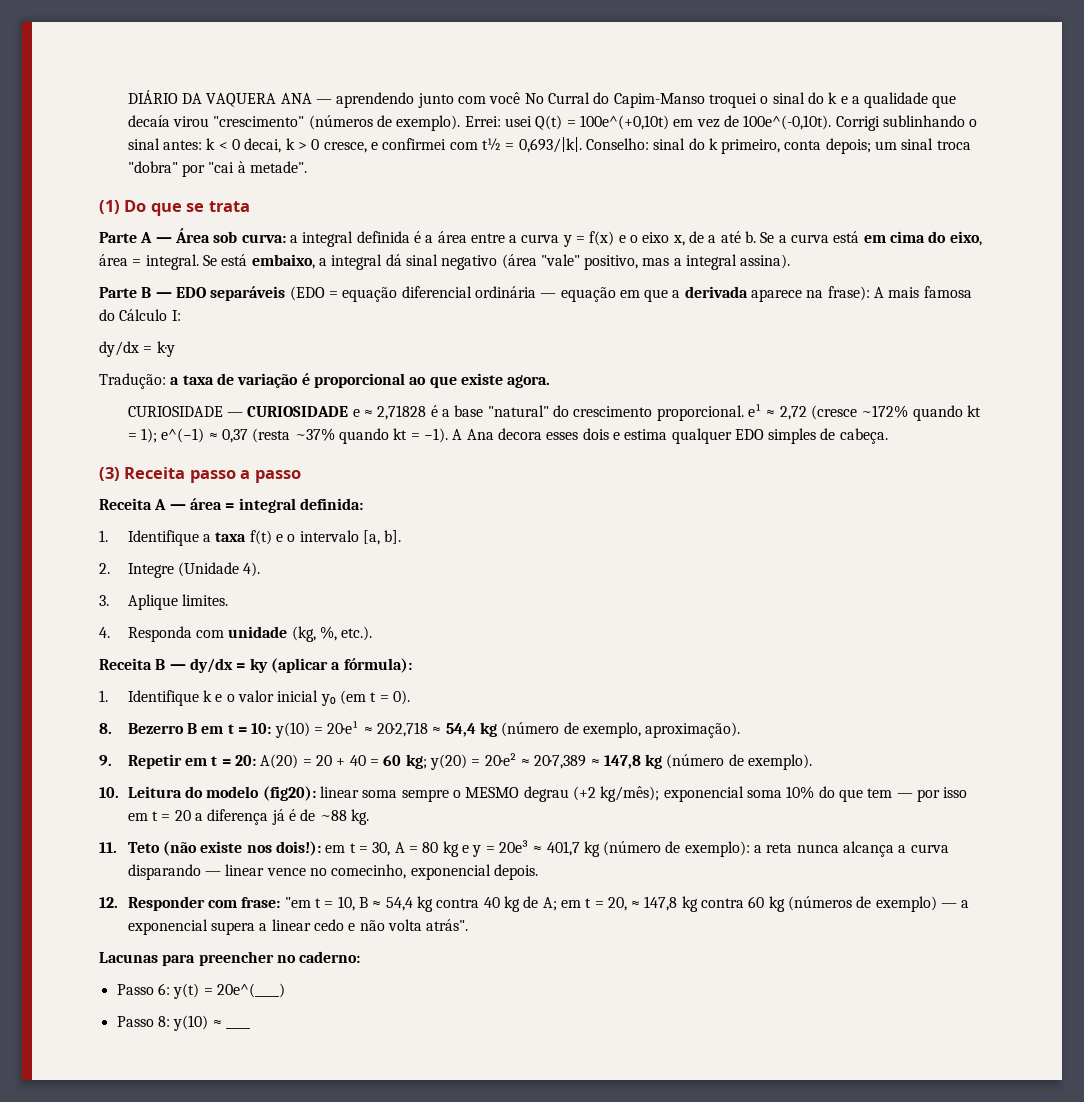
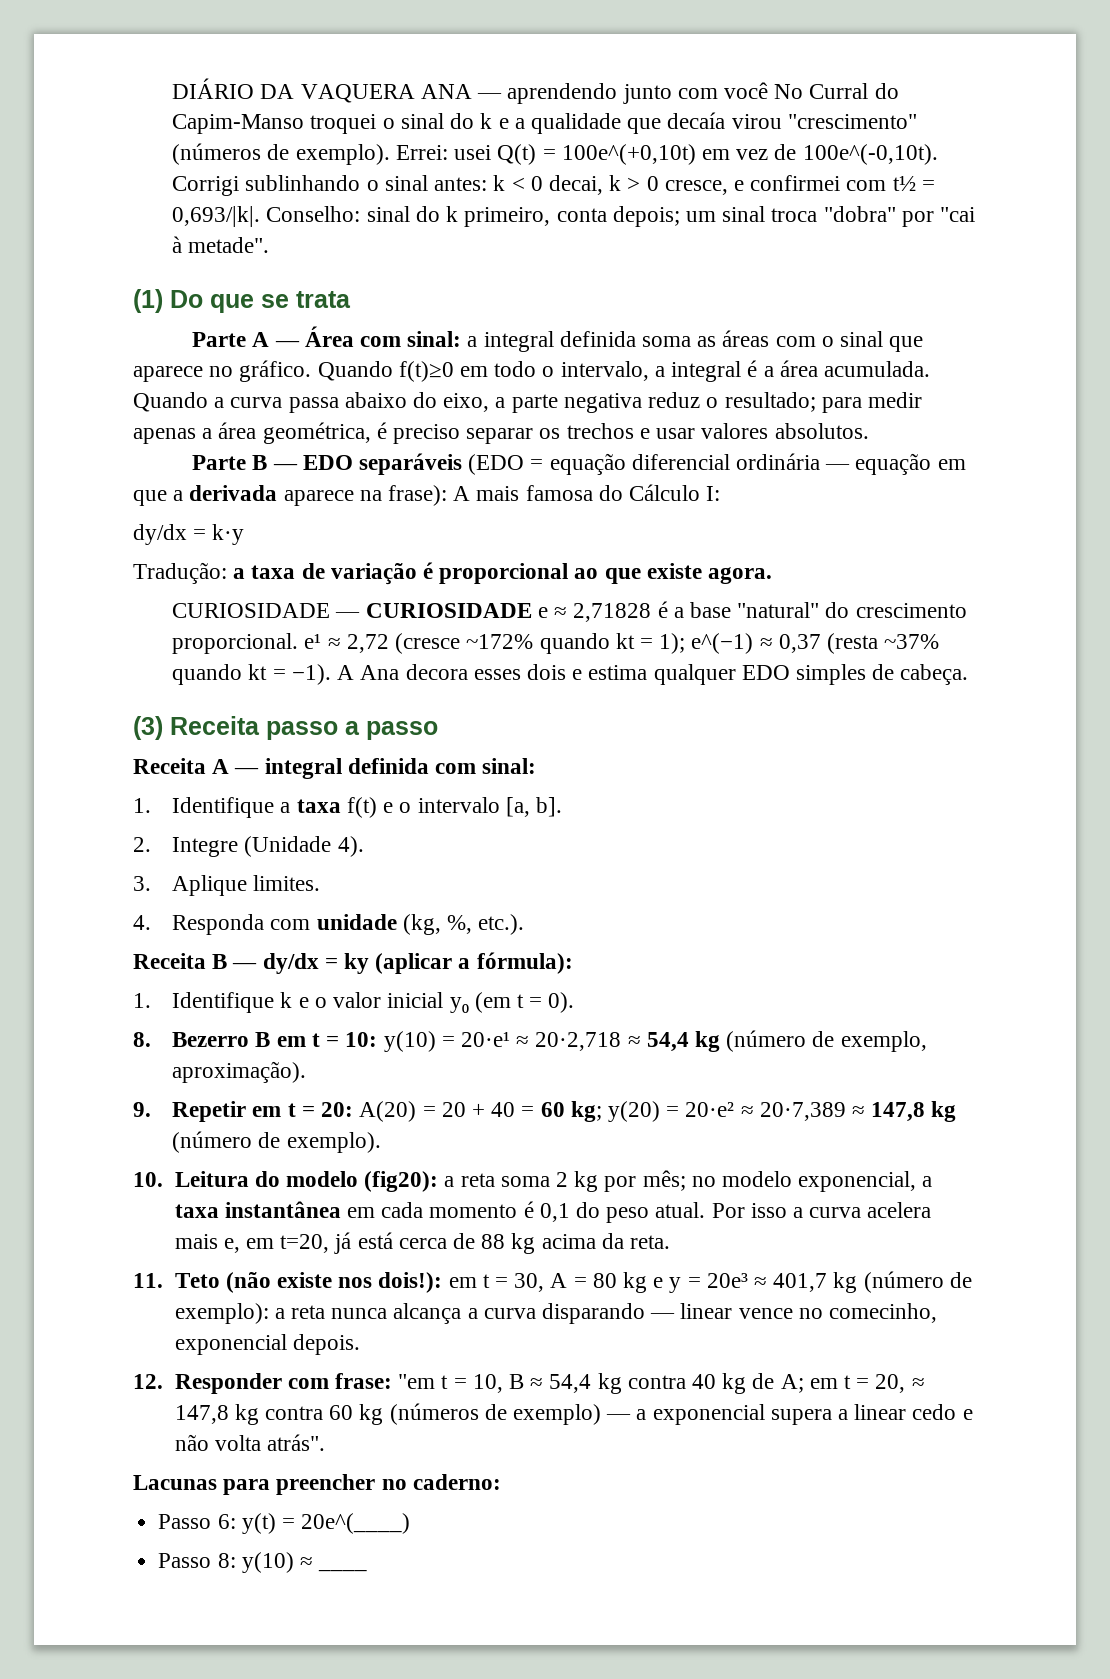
[213,231,286,243] sob curva: -> [360,331,462,347] com sinal:
[413,231,982,247] [99,254,791,270] é a área entre a curva y = f(x) e o eixo x, de a até b. Se a curva está em cima do eixo, área = integral. Se está embaixo, a integral dá sinal negativo (área "vale" positivo, mas a integral assina). -> [642,330,924,352] [133,360,930,382] [133,392,922,413] [133,422,869,444] soma as áreas com o sinal que aparece no gráfico. Quando f(t)≥0 em todo o intervalo, a integral é a área acumulada. Quando a curva passa abaixo do eixo, a parte negativa reduz o resultado; para medir apenas a área geométrica, é preciso separar os trechos e usar valores absolutos.
[189,498,363,513] área = integral definida: -> [264,758,537,779] integral definida com sinal:
[320,786,968,802] [127,809,369,825] linear soma sempre o MESMO degrau (+2 kg/mês); exponencial soma 10% do que tem — por isso em t = 20 a diferença já é de ~88 kg. -> [444,1170,933,1192] [174,1201,932,1223] [174,1232,671,1254] a reta soma 2 kg por mês; no modelo exponencial, a taxa instantânea em cada momento é 0,1 do peso atual. Por isso a curva acelera mais e, em t=20, já está cerca de 88 kg acima da reta.

